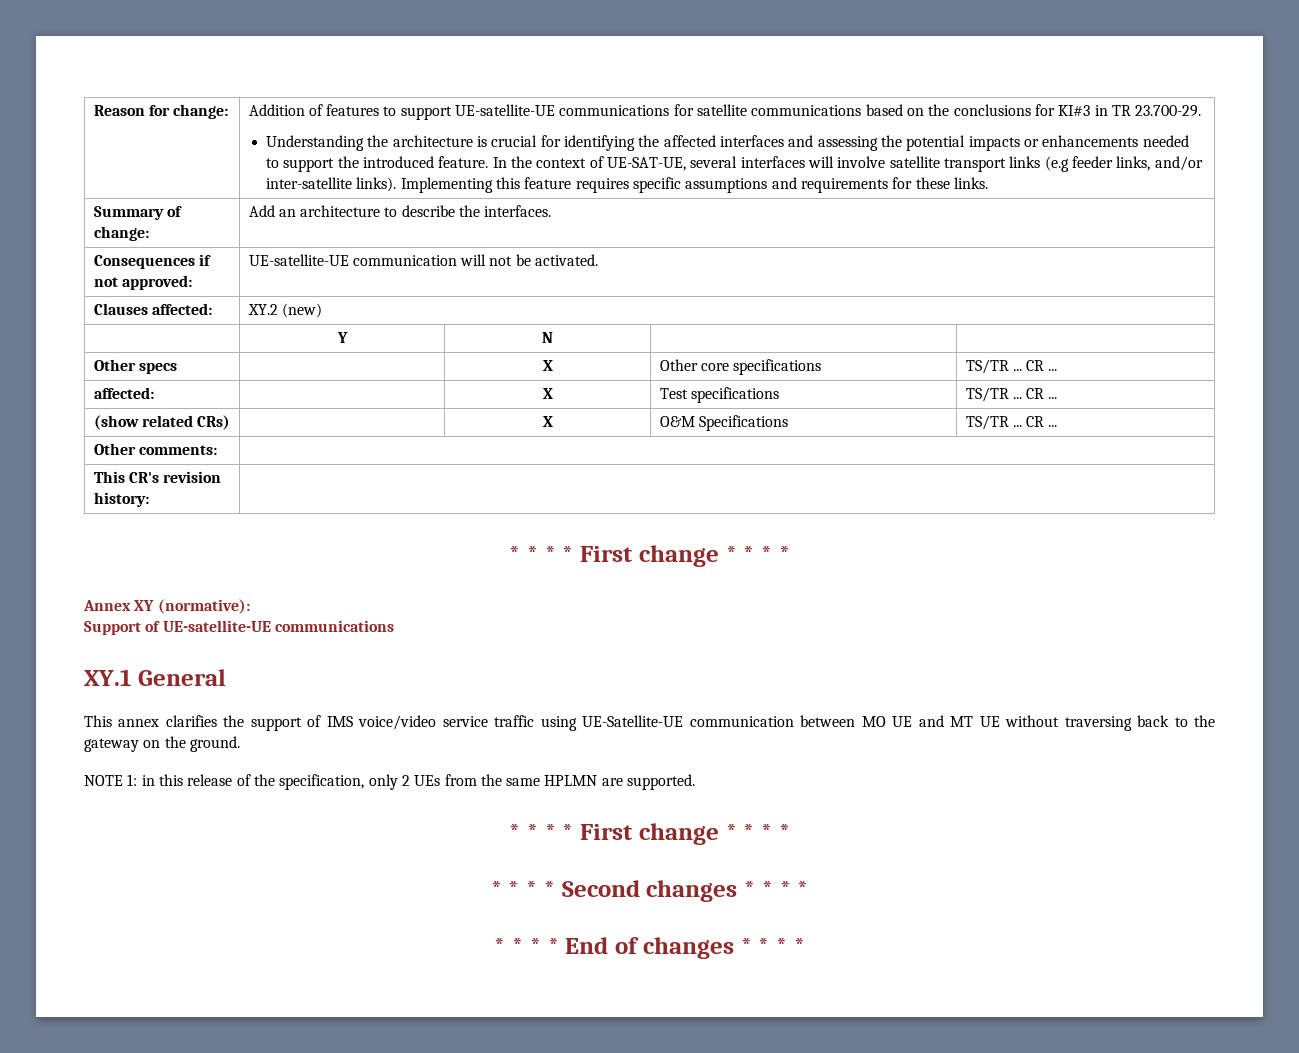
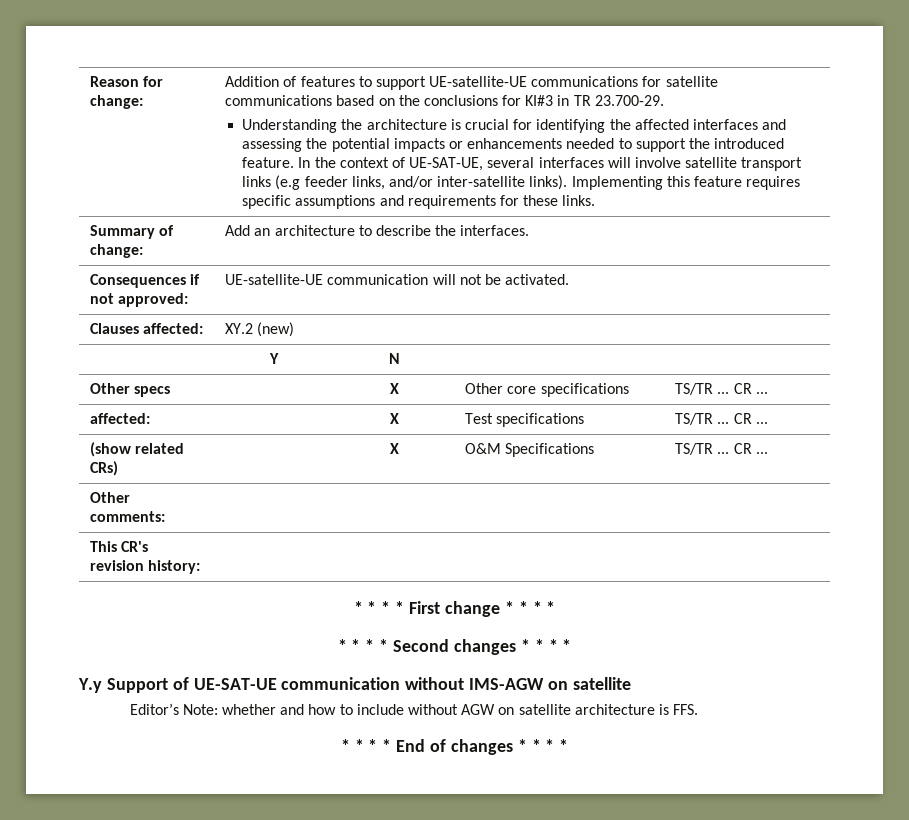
[83,599,250,614] [84,620,394,635] [84,669,226,686] [84,715,1216,731] [84,736,240,752] [84,774,696,790] [509,823,790,845] // Annex XY (normative): // Support of UE-satellite-UE communications // XY.1 General // This annex clarifies the support of IMS voice/video service traffic using UE-Satellite-UE communication between MO UE and MT UE without traversing back to the gateway on the ground. // NOTE 1: in this release of the specification, only 2 UEs from the same HPLMN are supported. // * * * * First change * * * * -> (556, 607) none
(809, 889) none -> [78,677,631,693] [129,703,699,715] // Y.y Support of UE-SAT-UE communication without IMS-AGW on satellite // Editor’s Note: whether and how to include without AGW on satellite architecture is FFS.

